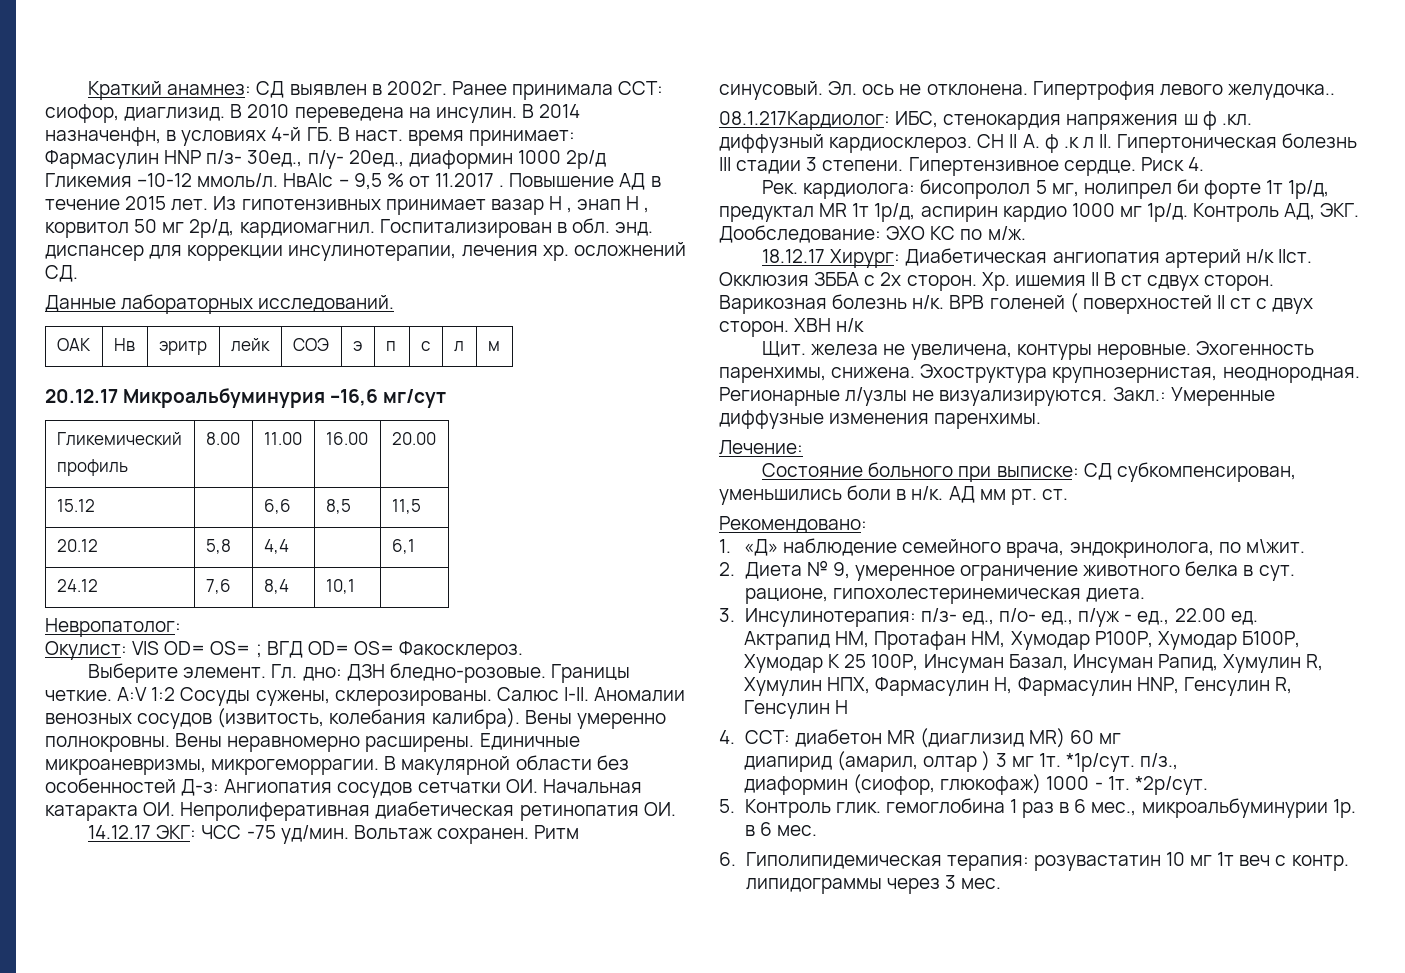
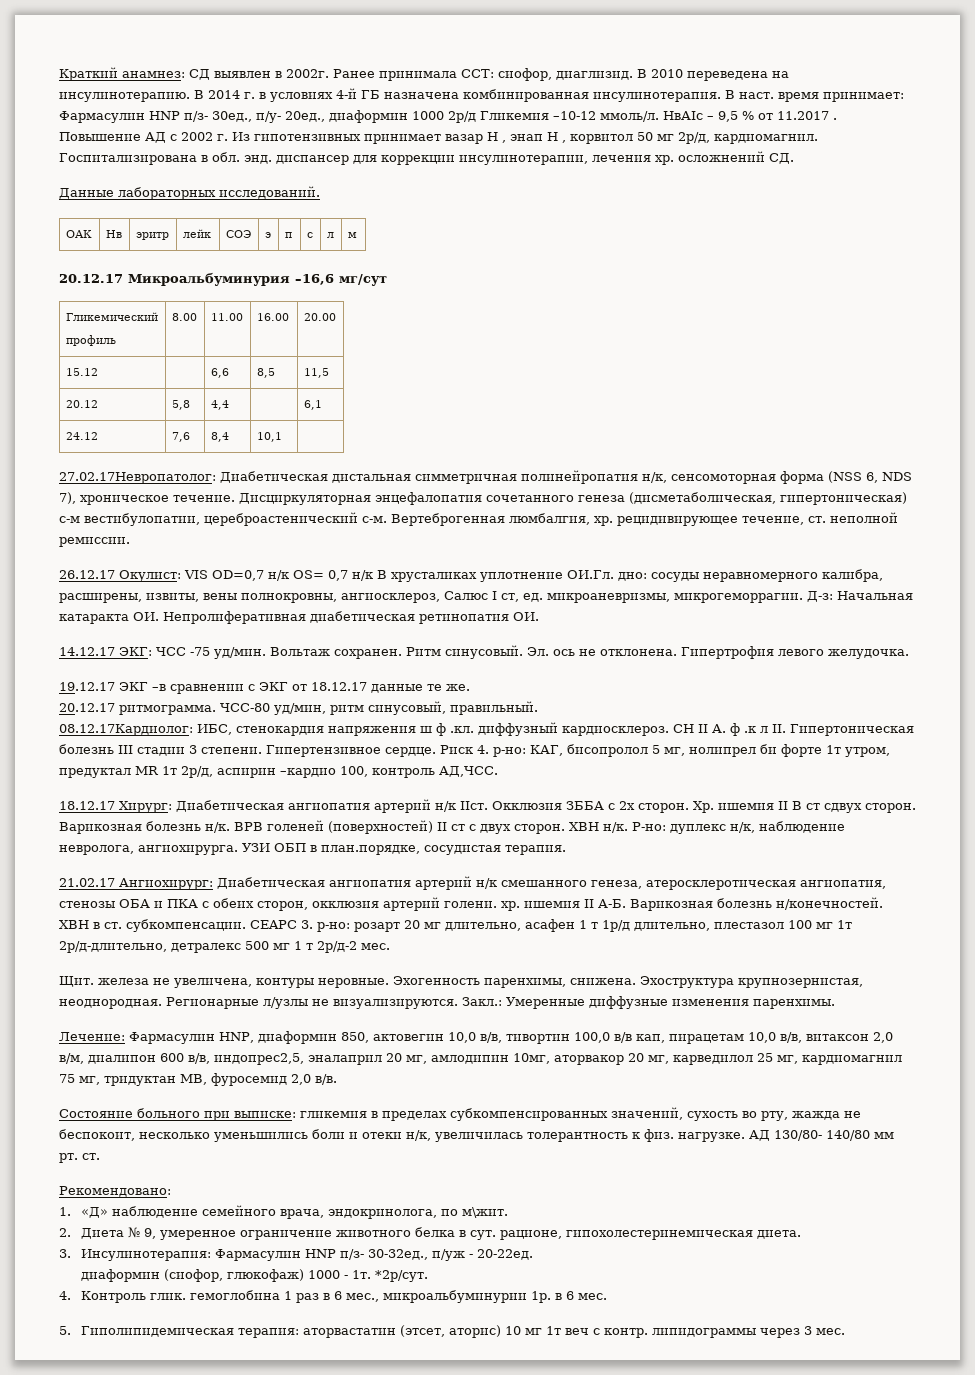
[435,107,517,123] инсулин. -> [59,92,190,102] инсулинотерапию.
[45,127,161,146] назначенфн, -> [244,92,255,99] г.
[306,127,333,141] ГБ. -> [361,89,721,102] ГБ назначена комбинированная инсулинотерапия.
[650,176,661,187] [45,196,209,211] в течение 2015 лет. -> [170,132,228,141] с 2002 г.
[379,219,552,238] Госпитализирован -> [59,153,197,165] Госпитализирована
[45,618,181,637] [45,641,524,660] [88,663,630,683] [45,687,686,706] [45,708,666,729] [45,733,580,752] [45,755,629,775] [45,778,538,798] Невропатолог: // Окулист: VIS OD= OS= ; ВГД OD= OS= Факосклероз. // Выберите элемент. Гл. дно: ДЗН бледно-розовые. Границы четкие. А:V 1:2 Сосуды сужены, склерозированы. Салюс I-II. Аномалии венозных сосудов (извитость, колебания калибра). Вены умеренно полнокровны. Вены неравномерно расширены. Единичные микроаневризмы, микрогеморрагии. В макулярной области без особенностей Д-з: Ангиопатия сосудов сетчатки ОИ. -> [59,470,912,484] [59,492,907,505] [59,512,898,526] [59,537,130,547] [59,569,883,582] [59,591,833,603] 27.02.17Невропатолог: Диабетическая дистальная симметричная полинейропатия н/к, сенсомоторная форма (NSS 6, NDS 7), хроническое течение. Дисциркуляторная энцефалопатия сочетанного генеза (дисметаболическая, гипертоническая) с-м вестибулопатии, цереброастенический с-м. Вертеброгенная люмбалгия, хр. рецидивирующее течение, ст. неполной ремиссии. // 26.12.17 Окулист: VIS OD=0,7 н/к OS= 0,7 н/к В хрусталиках уплотнение ОИ.Гл. дно: сосуды неравномерного калибра, расширены, извиты, вены полнокровны, ангиосклероз, Салюс I ст, ед. микроаневризмы, микрогеморрагии. Д-з:
[1227,84,1335,100] [719,111,890,130] желудочка.. // 08.1.217Кардиолог: -> [828,649,909,659] [59,682,470,694] [59,701,538,715] [59,724,193,736] желудочка. // 19.12.17 ЭКГ –в сравнении с ЭКГ от 18.12.17 данные те же. // 20.12.17 ритмограмма. ЧСС-80 уд/мин, ритм синусовый, правильный. // 08.12.17Кардиолог:
[762,180,916,199] // Рек. кардиолога: -> [493,745,563,757] р-но: КАГ,
[1288,180,1330,199] 1р/д, -> [845,747,890,757] утром,
[874,203,1360,222] [719,225,1026,243] 1р/д, аспирин кардио 1000 мг 1р/д. Контроль АД, ЭКГ. Дообследование: ЭХО КС по м/ж. -> [181,766,498,778] 2р/д, аспирин –кардио 100, контроль АД,ЧСС.
[1069,293,1212,314] ( поверхностей -> [328,820,433,834] (поверхностей)
[836,318,865,332] н/к -> [603,821,845,834] [59,843,566,855] [59,876,886,890] [59,897,883,911] [59,919,852,932] [59,941,390,953] н/к. Р-но: дуплекс н/к, наблюдение невролога, ангиохирурга. УЗИ ОБП в план.порядке, сосудистая терапия. // 21.02.17 Ангиохирург: Диабетическая ангиопатия артерий н/к смешанного генеза, атеросклеротическая ангиопатия, стенозы ОБА и ПКА с обеих сторон, окклюзия артерий голени. хр. ишемия II А-Б. Варикозная болезнь н/конечностей. ХВН в ст. субкомпенсации. CEAPC 3. р-но: розарт 20 мг длительно, асафен 1 т 1р/д длительно, плестазол 100 мг 1т 2р/д-длительно, детралекс 500 мг 1 т 2р/д-2 мес.
[762,462,1296,482] [719,485,975,505] // Состояние больного при выписке: СД субкомпенсирован, уменьшились боли в н/к. АД -> [129,1031,893,1044] [59,1053,902,1065] [59,1073,337,1086] [59,1107,861,1121] [59,1129,870,1142] Фармасулин HNP, диаформин 850, актовегин 10,0 в/в, тивортин 100,0 в/в кап, пирацетам 10,0 в/в, витаксон 2,0 в/м, диалипон 600 в/в, индопрес2,5, эналаприл 20 мг, амлодипин 10мг, аторвакор 20 мг, карведилол 25 мг, кардиомагнил 75 мг, тридуктан МВ, фуросемид 2,0 в/в. // Состояние больного при выписке: гликемия в пределах субкомпенсированных значений, сухость во рту, жажда не беспокоит, несколько уменьшились боли и отеки н/к, увеличилась толерантность к физ. нагрузке. АД 130/80- 140/80
[920,608,1258,627] [743,631,1300,650] [743,654,1324,673] [743,677,1292,696] [743,700,849,719] [719,728,1122,748] [743,751,1179,772] п/з- ед., п/о- ед., п/уж - ед., 22.00 ед. // Актрапид НМ, Протафан НМ, Хумодар Р100Р, Хумодар Б100Р, Хумодар К 25 100Р, Инсуман Базал, Инсуман Рапид, Хумулин R, Хумулин НПХ, Фармасулин Н, Фармасулин НNР, Генсулин R, Генсулин Н // 4. ССТ: диабетон МR (диаглизид МR) 60 мг // диапирид (амарил, олтар ) 3 мг 1т. *1р/сут. п/з., -> [215,1249,534,1261] Фармасулин HNP п/з- 30-32ед., п/уж - 20-22ед.
[719,799,735,813] 5. -> [59,1291,71,1300] 4.
[719,852,736,866] 6. -> [59,1326,71,1335] 5.
[1033,855,1161,871] розувастатин -> [303,1325,502,1338] аторвастатин (этсет, аторис)

